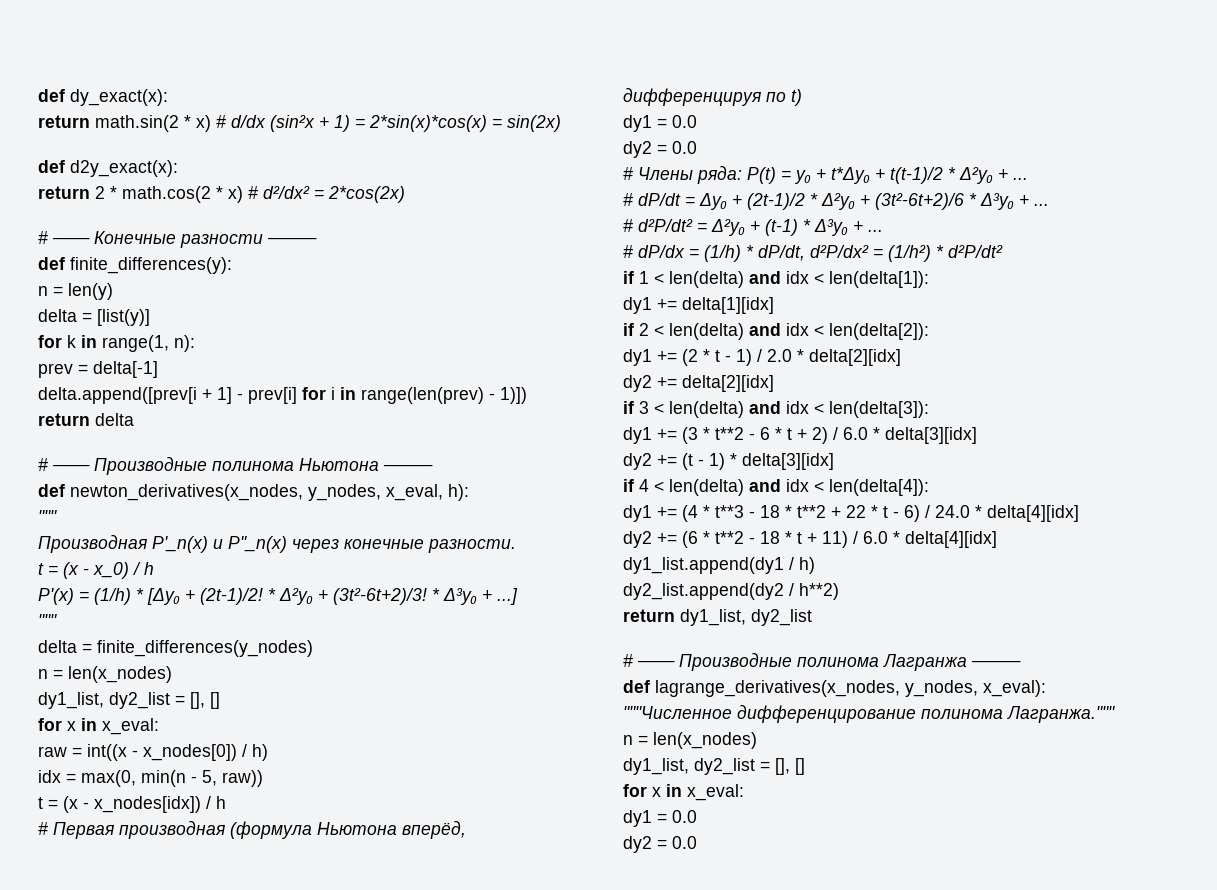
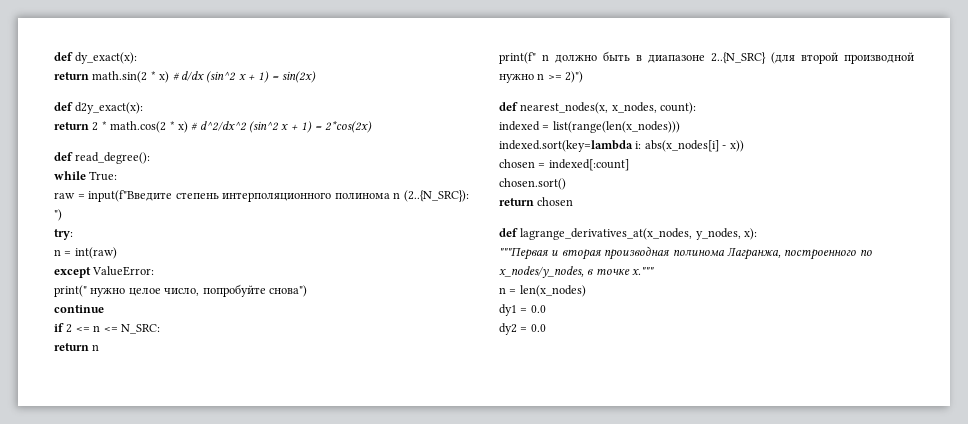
[270,115,502,132] (sin²x + 1) = 2*sin(x)*cos(x) = -> [206,71,279,83] (sin^2 x + 1) =
[263,186,405,203] [38,231,317,248] [38,257,232,274] [38,283,113,300] [38,309,150,326] [38,335,195,352] [38,361,158,378] [38,387,527,404] [38,413,134,426] [38,457,433,475] [38,484,469,501] [38,510,57,523] [38,535,516,553] [38,562,154,579] [38,588,518,605] [38,614,57,627] [38,640,313,657] [38,666,172,683] [38,692,220,709] [38,718,159,735] [38,744,268,761] [38,770,263,787] [38,796,226,813] [38,821,466,839] [623,88,802,106] [623,115,697,132] [623,141,697,158] [623,166,1028,184] [623,193,1049,210] [623,219,883,236] [623,245,1003,262] [623,271,929,288] [623,297,774,314] [623,323,929,340] [623,349,901,366] [623,375,774,392] [623,401,929,418] [623,427,977,444] [623,453,834,470] [623,479,929,496] [623,505,1079,522] [623,531,997,548] [623,557,815,574] [623,583,839,600] [623,609,812,626] [623,653,1021,671] [623,680,1046,697] [623,705,1115,723] [623,732,757,749] [623,758,805,775] [623,784,744,801] [623,810,697,827] [623,836,697,853] d²/dx² = 2*cos(2x) // # ─── Конечные разности ──── // def finite_differences(y): // n = len(y) // delta = [list(y)] // for k in range(1, n): // prev = delta[-1] // delta.append([prev[i + 1] - prev[i] for i in range(len(prev) - 1)]) // return delta // # ─── Производные полинома Ньютона ──── // def newton_derivatives(x_nodes, y_nodes, x_eval, h): // """ // Производная P'_n(x) и P''_n(x) через конечные разности. // t = (x - x_0) / h // P'(x) = (1/h) * [Δy₀ + (2t-1)/2! * Δ²y₀ + (3t²-6t+2)/3! * Δ³y₀ + ...] // """ // delta = finite_differences(y_nodes) // n = len(x_nodes) // dy1_list, dy2_list = [], [] // for x in x_eval: // raw = int((x - x_nodes[0]) / h) // idx = max(0, min(n - 5, raw)) // t = (x - x_nodes[idx]) / h // # Первая производная (формула Ньютона вперёд, дифференцируя по t) // dy1 = 0.0 // dy2 = 0.0 // # Члены ряда: P(t) = y₀ + t*Δy₀ + t(t-1)/2 * Δ²y₀ + ... // # dP/dt = Δy₀ + (2t-1)/2 * Δ²y₀ + (3t²-6t+2)/6 * Δ³y₀ + ... // # d²P/dt² = Δ²y₀ + (t-1) * Δ³y₀ + ... // # dP/dx = (1/h) * dP/dt, d²P/dx² = (1/h²) * d²P/dt² // if 1 < len(delta) and idx < len(delta[1]): // dy1 += delta[1][idx] // if 2 < len(delta) and idx < len(delta[2]): // dy1 += (2 * t - 1) / 2.0 * delta[2][idx] // dy2 += delta[2][idx] // if 3 < len(delta) and idx < len(delta[3]): // dy1 += (3 * t**2 - 6 * t + 2) / 6.0 * delta[3][idx] // dy2 += (t - 1) * delta[3][idx] // if 4 < len(delta) and idx < len(delta[4]): // dy1 += (4 * t**3 - 18 * t**2 + 22 * t - 6) / 24.0 * delta[4][idx] // dy2 += (6 * t**2 - 18 * t + 11) / 6.0 * delta[4][idx] // dy1_list.append(dy1 / h) // dy2_list.append(dy2 / h**2) // return dy1_list, dy2_list // # ─── Производные полинома Лагранжа ──── // def lagrange_derivatives(x_nodes, y_nodes, x_eval): // """Численное дифференцирование полинома Лагранжа.""" // n = len(x_nodes) // dy1_list, dy2_list = [], [] // for x in x_eval: // dy1 = 0.0 // dy2 = 0.0 -> [199,121,372,133] [54,152,151,164] [54,171,118,181] [54,190,469,202] [54,209,62,221] [54,229,73,240] [54,247,117,259] [54,266,155,278] [54,284,307,297] [54,305,104,313] [54,323,160,334] [54,343,100,351] [499,51,914,64] [499,71,584,83] [499,102,697,114] [499,121,680,133] [499,140,744,152] [499,159,629,171] [499,178,566,190] [499,197,574,206] [499,228,758,240] [499,246,872,260] [499,266,655,278] [499,285,586,297] [499,304,546,316] [499,323,546,335] d^2/dx^2 (sin^2 x + 1) = 2*cos(2x) // def read_degree(): // while True: // raw = input(f"Введите степень интерполяционного полинома n (2..{N_SRC}): ") // try: // n = int(raw) // except ValueError: // print(" нужно целое число, попробуйте снова") // continue // if 2 <= n <= N_SRC: // return n // print(f" n должно быть в диапазоне 2..{N_SRC} (для второй производной нужно n >= 2)") // def nearest_nodes(x, x_nodes, count): // indexed = list(range(len(x_nodes))) // indexed.sort(key=lambda i: abs(x_nodes[i] - x)) // chosen = indexed[:count] // chosen.sort() // return chosen // def lagrange_derivatives_at(x_nodes, y_nodes, x): // """Первая и вторая производная полинома Лагранжа, построенного по x_nodes/y_nodes, в точке x.""" // n = len(x_nodes) // dy1 = 0.0 // dy2 = 0.0

